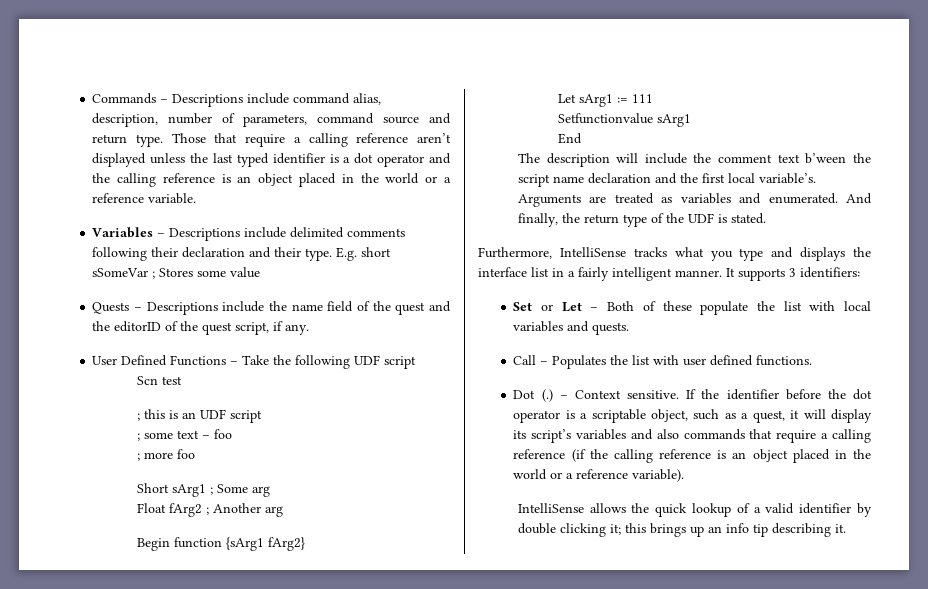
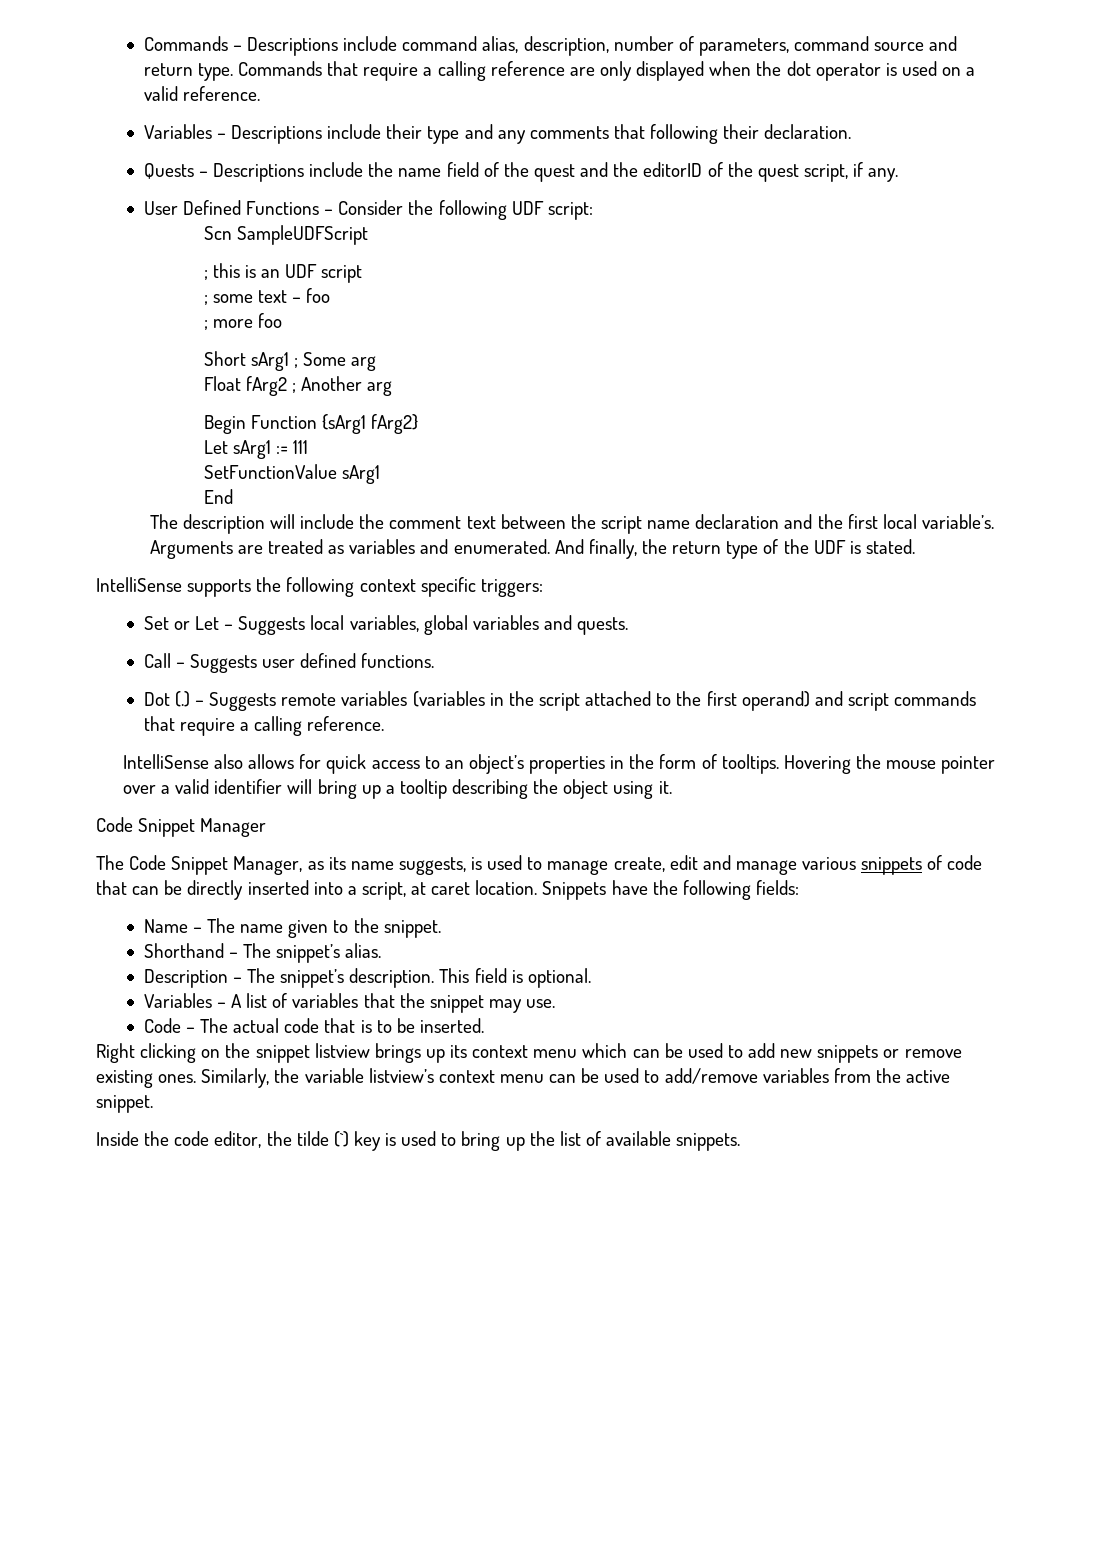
[171,133,451,147] [92,153,451,167] [92,173,452,187] [92,193,197,204] [92,227,406,241] [92,247,392,261] [92,267,261,279] Those that require a calling reference aren’t displayed unless the last typed identifier is a dot operator and the calling reference is an object placed in the world or a reference variable. // Variables – Descriptions include delimited comments following their declaration and their type. E.g. short sSomeVar ; Stores some value -> [238,61,976,81] [143,86,260,101] [143,124,852,144] Commands that require a calling reference are only displayed when the dot operator is used on a valid reference. // Variables – Descriptions include their type and any comments that following their declaration.
[242,355,270,365] Take -> [338,200,404,215] Consider
[384,356,417,369] script -> [547,202,593,220] script:
[161,376,182,385] test -> [236,225,368,245] SampleUDFScript
[173,537,222,548] function -> [250,415,317,429] Function
[557,113,653,124] Setfunctionvalue -> [203,464,337,479] SetFunctionValue
[805,153,847,164] b’ween -> [500,514,566,529] between
[478,247,871,261] [478,267,860,281] [513,301,871,315] Furthermore, IntelliSense tracks what you type and displays the interface list in a fairly intelligent manner. It supports 3 identifiers: // Set or Let – Both of these populate the list with local -> [96,577,543,597] [143,615,468,635] IntelliSense supports the following context specific triggers: // Set or Let – Suggests local variables, global
[552,355,680,369] Populates the list with -> [190,654,258,673] Suggests
[574,389,872,400] [513,409,872,423] [513,429,679,443] Context sensitive. If the identifier before the dot operator is a scriptable object, such as a quest, it will display its script’s variables and also -> [209,691,889,711] Suggests remote variables (variables in the script attached to the first operand) and script
[513,449,871,463] [513,469,685,482] [517,503,872,517] [517,523,846,537] reference (if the calling reference is an object placed in the world or a reference variable). // IntelliSense allows the quick lookup of a valid identifier by double clicking it; this brings up an info tip describing it. -> [307,716,385,731] [122,754,996,774] [122,779,672,799] [96,817,267,837] [96,855,983,875] [96,880,799,900] [143,918,441,938] [143,943,382,963] [143,968,591,988] [143,993,556,1013] [143,1018,484,1033] [96,1043,962,1063] [96,1068,951,1088] [96,1095,153,1113] [96,1131,741,1151] reference. // IntelliSense also allows for quick access to an object’s properties in the form of tooltips. Hovering the mouse pointer over a valid identifier will bring up a tooltip describing the object using it. // Code Snippet Manager // The Code Snippet Manager, as its name suggests, is used to manage create, edit and manage various snippets of code that can be directly inserted into a script, at caret location. Snippets have the following fields: // Name – The name given to the snippet. // Shorthand – The snippet’s alias. // Description – The snippet’s description. This field is optional. // Variables – A list of variables that the snippet may use. // Code – The actual code that is to be inserted. // Right clicking on the snippet listview brings up its context menu which can be used to add new snippets or remove existing ones. Similarly, the variable listview’s context menu can be used to add/remove variables from the active snippet. // Inside the code editor, the tilde (`) key is used to bring up the list of available snippets.

